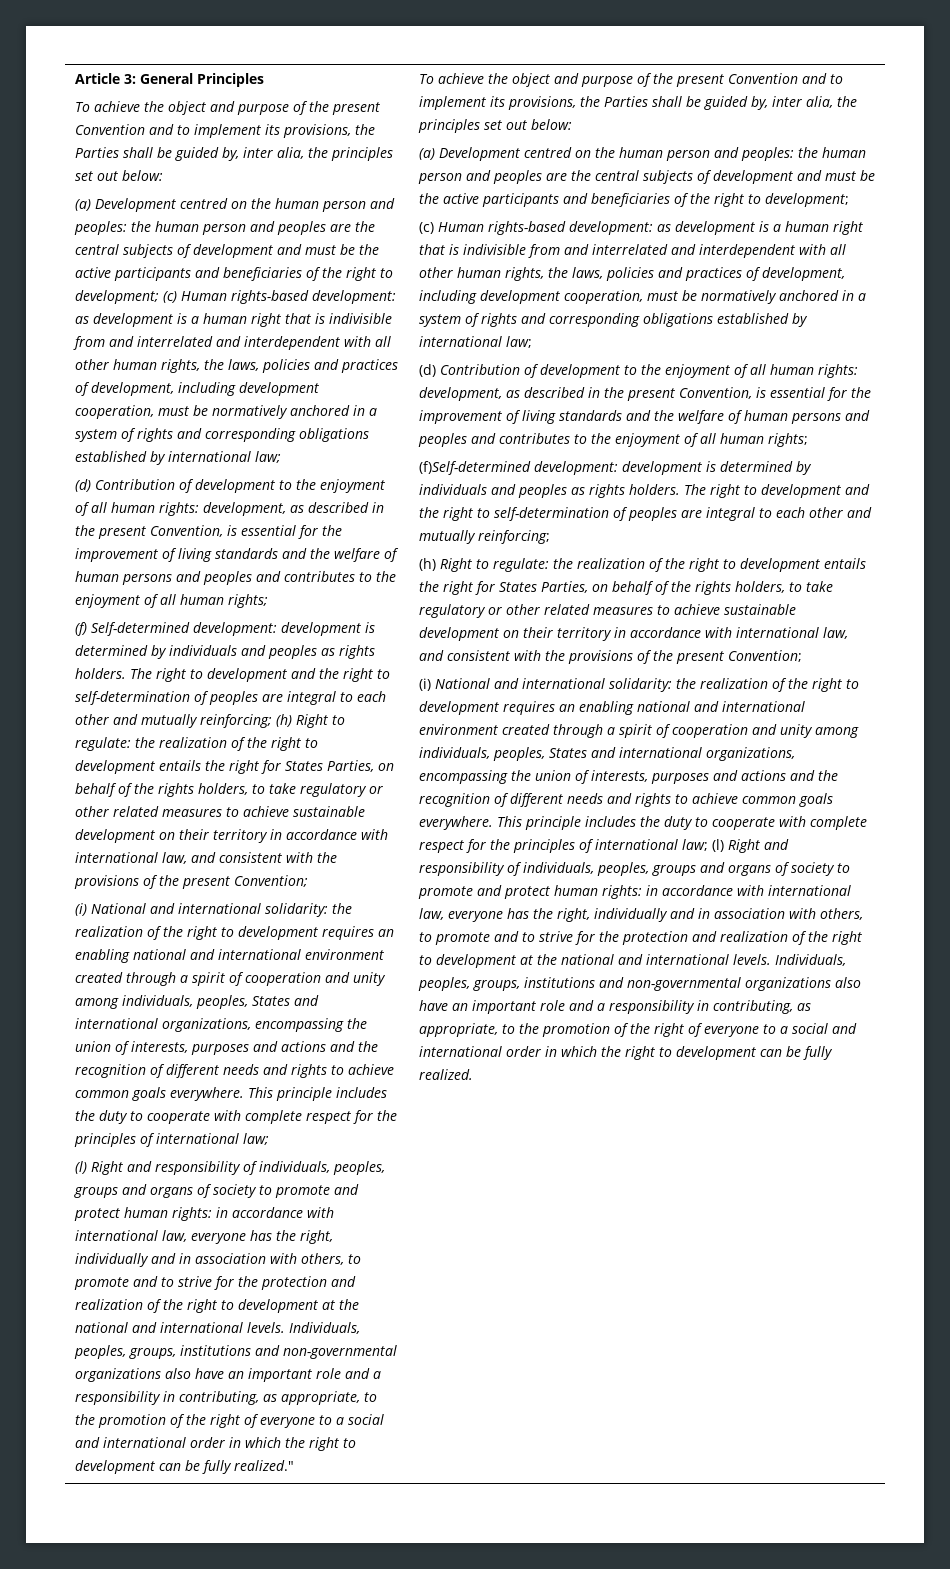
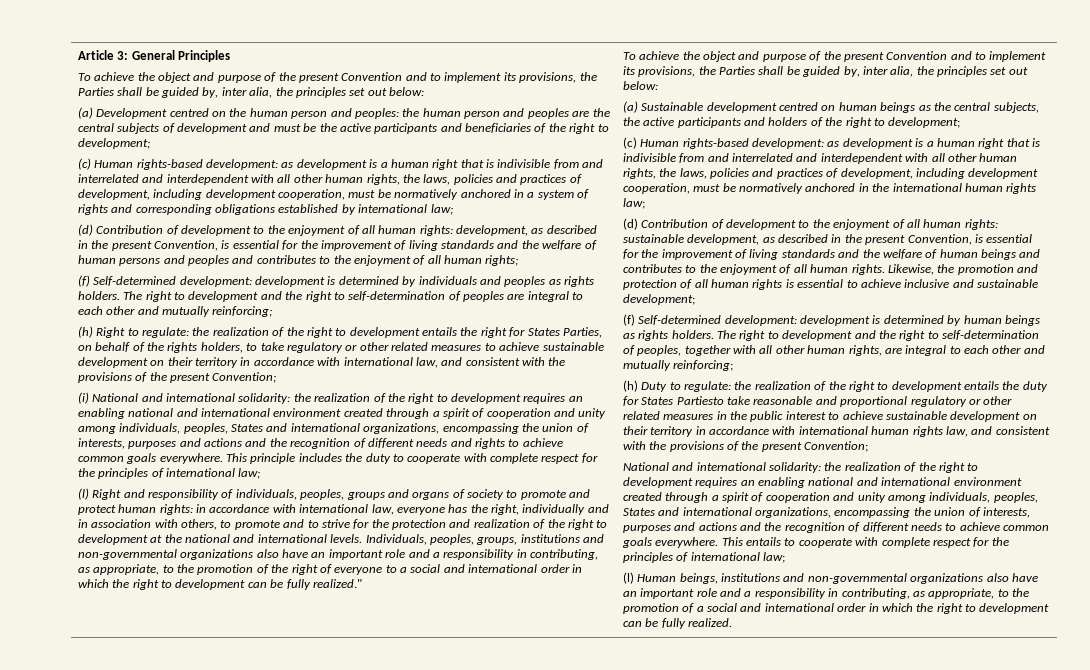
(159, 297) none -> (150, 143) //
(272, 721) none -> (273, 311) //
[438,147,866,161] [417,170,875,184] [418,193,670,207] Development centred on the human person and peoples: the human person and peoples are the central subjects of development and must be the active participants and beneficiaries -> [641,102,1039,113] [622,117,808,128] Sustainable development centred on human beings as the central subjects, the active participants and holders
[857,293,866,301] [418,313,808,327] [418,336,502,347] a system of rights and corresponding obligations established by international -> [872,183,1037,194] the international human rights
(858, 371) none -> [622,234,684,243] sustainable
[790,410,870,424] [417,433,808,447] [418,461,812,475] [418,484,567,498] persons and peoples and contributes to the enjoyment of all human rights; // (f)Self-determined development: development is determined by individuals and peoples -> [981,249,1041,260] [622,264,1039,275] [622,279,1039,290] [622,294,695,305] [622,314,1040,326] beings and contributes to the enjoyment of all human rights. Likewise, the promotion and protection of all human rights is essential to achieve inclusive and sustainable development; // (f) Self-determined development: development is determined by human beings
[627,507,872,521] [418,530,550,544] [418,558,472,572] peoples are integral to each other and mutually reinforcing; // (h) Right -> [637,345,1045,356] [622,360,734,371] [622,380,668,392] peoples, together with all other human rights, are integral to each other and mutually reinforcing; // (h) Duty
[442,581,833,595] [418,604,653,618] right for States Parties, on behalf of the rights holders, to take regulatory or other related measures -> [1022,381,1048,392] [622,396,1013,407] [622,411,826,422] duty for States Partiesto take reasonable and proportional regulatory or other related measures in the public interest
(819, 632) none -> [871,426,943,437] human rights
[418,678,431,691] (i) -> (869, 446) none
[606,793,833,807] [418,816,693,830] and rights to achieve common goals everywhere. This principle includes the duty -> [945,522,1050,531] [621,537,782,548] to achieve common goals everywhere. This entails
[711,839,789,853] [418,862,850,876] [417,885,851,899] [418,908,863,922] [418,931,862,945] [418,954,846,968] [417,977,520,991] (l) Right and responsibility of individuals, peoples, groups and organs of society to promote and protect human rights: in accordance with international law, everyone has the right, individually and in association with others, to promote and to strive for the protection and realization of the right to development at the national and international levels. Individuals, peoples, groups, -> [622,572,718,584] // (l) Human beings,
[629,1023,776,1037] the right of everyone to -> (695, 608) none

